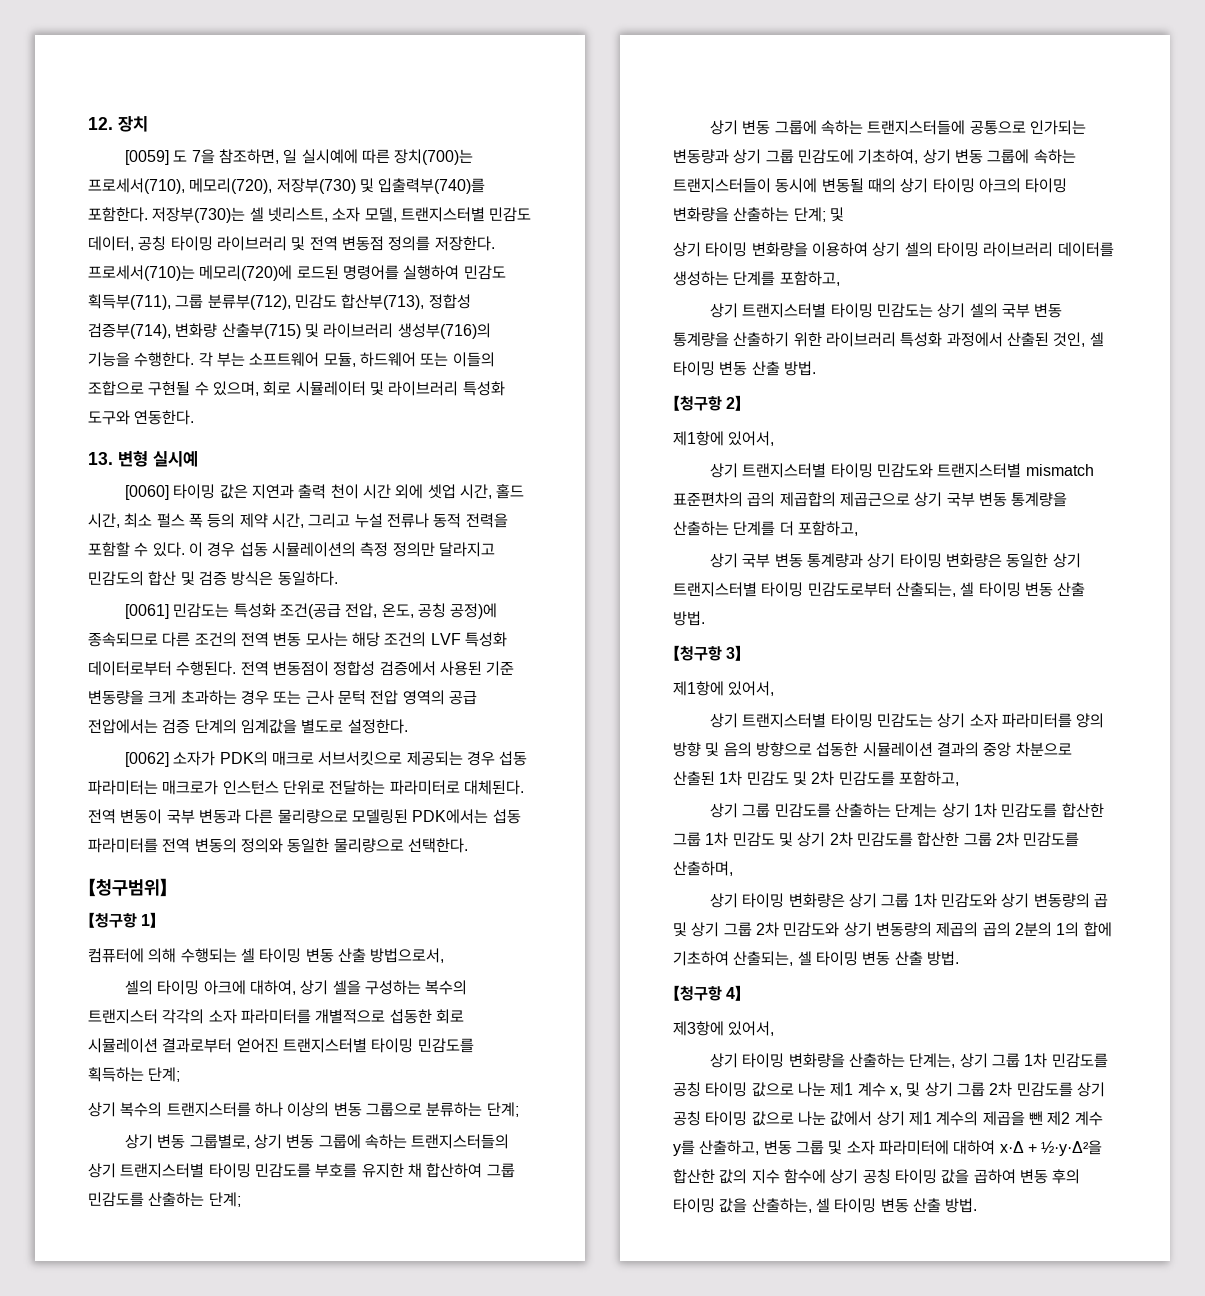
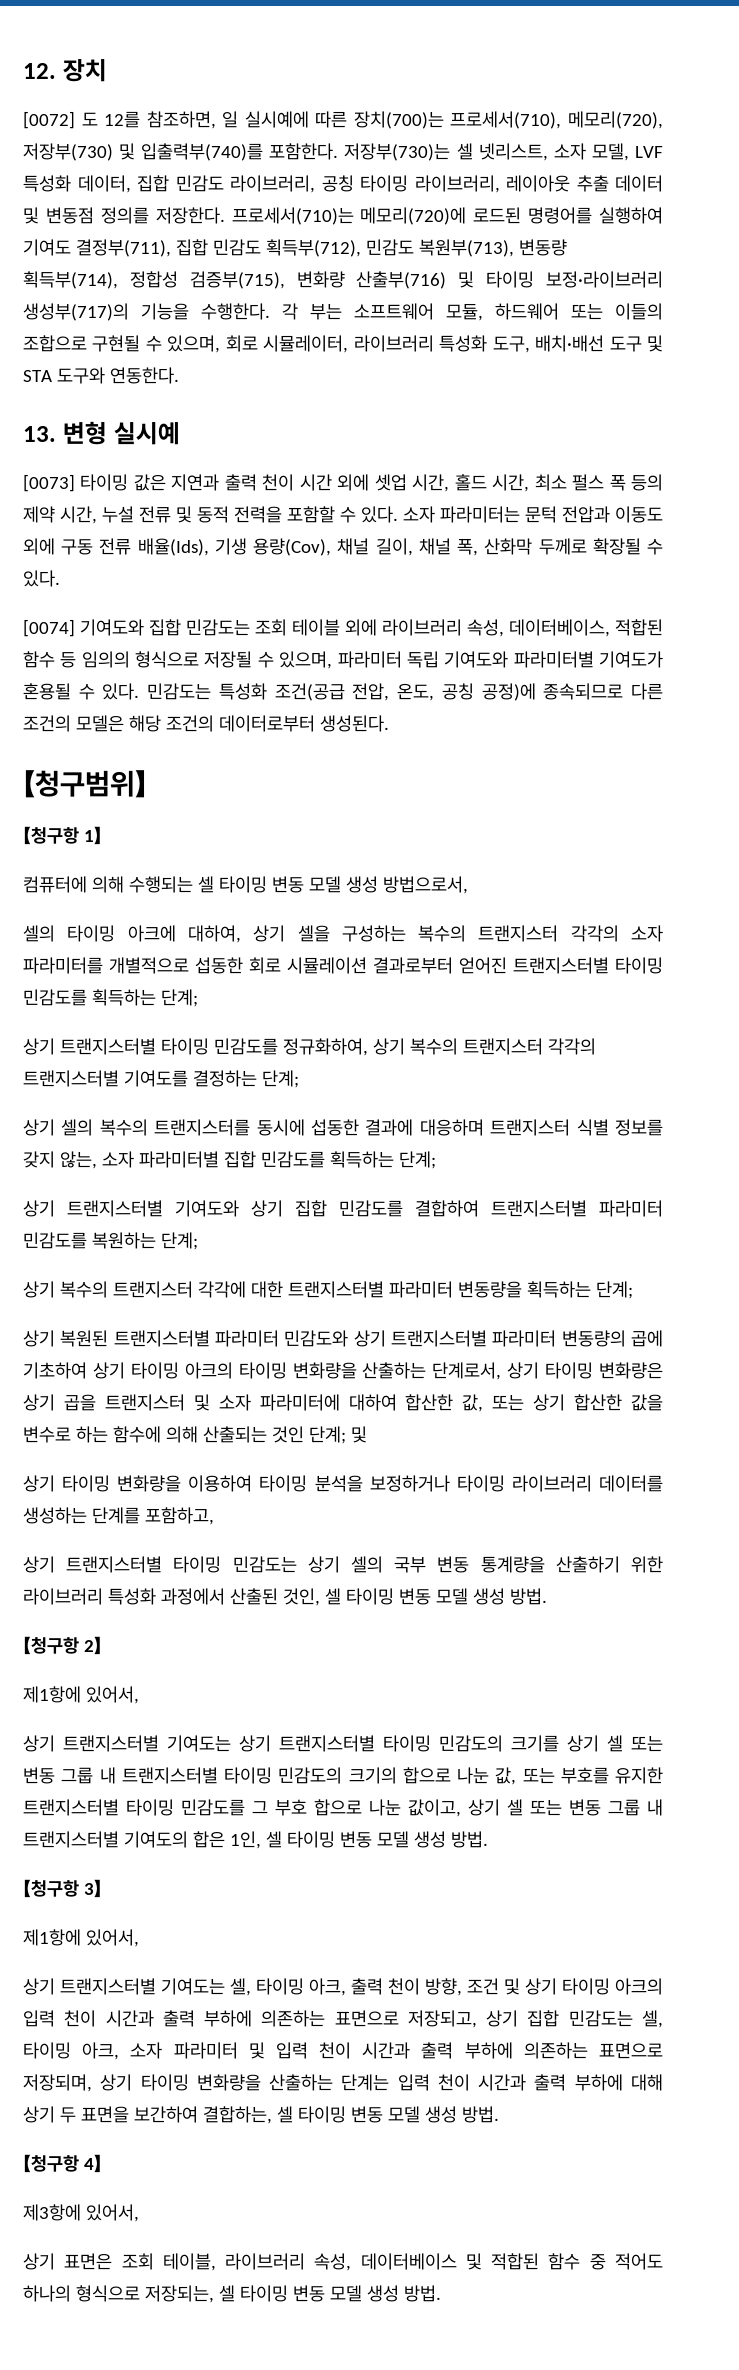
[125,149,215,165] [0059] 도 7을 -> [23,111,141,129] [0072] 도 12를
[400,207,532,222] [88,236,338,251] 트랜지스터별 민감도 데이터, 공칭 타이밍 라이브러리 및 전역 -> [634,146,663,158] [23,175,663,193] [23,207,39,224] LVF 특성화 데이터, 집합 민감도 라이브러리, 공칭 타이밍 라이브러리, 레이아웃 추출 데이터 및
[463,265,506,280] [88,294,471,310] [88,323,491,339] 민감도 획득부(711), 그룹 분류부(712), 민감도 합산부(713), 정합성 검증부(714), 변화량 산출부(715) 및 라이브러리 생성부(716)의 -> [23,239,567,257] [23,271,663,289] [23,303,129,321] 기여도 결정부(711), 집합 민감도 획득부(712), 민감도 복원부(713), 변동량 획득부(714), 정합성 검증부(715), 변화량 산출부(716) 및 타이밍 보정·라이브러리 생성부(717)의
[295,381,505,396] 시뮬레이터 및 라이브러리 특성화 -> [263,335,663,353] [23,370,52,382] 시뮬레이터, 라이브러리 특성화 도구, 배치·배선 도구 및 STA
[125,485,170,500] [0060] -> [23,474,75,492] [0073]
[308,513,429,528] 그리고 누설 전류나 -> [102,506,192,523] 누설 전류 및
[188,542,495,557] [88,571,338,586] [125,604,170,619] 이 경우 섭동 시뮬레이션의 측정 정의만 달라지고 민감도의 합산 및 검증 방식은 동일하다. // [0061] -> [403,506,663,523] [23,538,664,556] [23,570,60,587] [23,619,663,637] [23,651,663,669] [23,683,140,700] 소자 파라미터는 문턱 전압과 이동도 외에 구동 전류 배율(Ids), 기생 용량(Cov), 채널 길이, 채널 폭, 산화막 두께로 확장될 수 있다. // [0074] 기여도와 집합 민감도는 조회 테이블 외에 라이브러리 속성, 데이터베이스, 적합된 함수 등 임의의 형식으로 저장될 수 있으며, 파라미터 독립 기여도와 파라미터별 기여도가 혼용될 수 있다.
[240,632,507,647] [88,661,515,676] [88,690,477,705] [88,719,408,734] [125,751,528,767] [88,780,524,795] [88,809,521,824] [88,838,468,853] 전역 변동 모사는 해당 조건의 LVF 특성화 데이터로부터 수행된다. 전역 변동점이 정합성 검증에서 사용된 기준 변동량을 크게 초과하는 경우 또는 근사 문턱 전압 영역의 공급 전압에서는 검증 단계의 임계값을 별도로 설정한다. // [0062] 소자가 PDK의 매크로 서브서킷으로 제공되는 경우 섭동 파라미터는 매크로가 인스턴스 단위로 전달하는 파라미터로 대체된다. 전역 변동이 국부 변동과 다른 물리량으로 모델링된 PDK에서는 섭동 파라미터를 전역 변동의 정의와 동일한 물리량으로 선택한다. -> [75,715,389,732] 모델은 해당 조건의 데이터로부터 생성된다.
[337,948,366,963] 산출 -> [308,876,378,893] 모델 생성
[120,1102,519,1117] [125,1134,510,1149] [88,1163,515,1178] [88,1192,241,1207] [710,120,1087,135] [673,149,1076,164] [673,178,896,193] 복수의 트랜지스터를 하나 이상의 변동 그룹으로 분류하는 단계; // 상기 변동 그룹별로, 상기 변동 그룹에 속하는 트랜지스터들의 상기 트랜지스터별 타이밍 민감도를 부호를 유지한 채 합산하여 그룹 민감도를 산출하는 단계; // 상기 변동 그룹에 속하는 트랜지스터들에 공통으로 인가되는 변동량과 상기 그룹 민감도에 기초하여, 상기 변동 그룹에 속하는 트랜지스터들이 동시에 변동될 때의 -> [59,1038,596,1056] [23,1070,299,1088] [23,1119,663,1136] [23,1151,436,1169] [23,1200,663,1217] [23,1232,198,1250] [23,1281,633,1299] [23,1330,663,1347] [23,1362,87,1379] 트랜지스터별 타이밍 민감도를 정규화하여, 상기 복수의 트랜지스터 각각의 트랜지스터별 기여도를 결정하는 단계; // 상기 셀의 복수의 트랜지스터를 동시에 섭동한 결과에 대응하며 트랜지스터 식별 정보를 갖지 않는, 소자 파라미터별 집합 민감도를 획득하는 단계; // 상기 트랜지스터별 기여도와 상기 집합 민감도를 결합하여 트랜지스터별 파라미터 민감도를 복원하는 단계; // 상기 복수의 트랜지스터 각각에 대한 트랜지스터별 파라미터 변동량을 획득하는 단계; // 상기 복원된 트랜지스터별 파라미터 민감도와 상기 트랜지스터별 파라미터 변동량의 곱에 기초하여
(790, 214) none -> [432,1362,663,1380] [23,1394,663,1412] [23,1426,304,1443] 단계로서, 상기 타이밍 변화량은 상기 곱을 트랜지스터 및 소자 파라미터에 대하여 합산한 값, 또는 상기 합산한 값을 변수로 하는 함수에 의해 산출되는 것인
[872,242,933,257] 상기 셀의 -> [259,1475,450,1492] 타이밍 분석을 보정하거나
[751,361,780,376] 산출 -> [435,1588,505,1605] 모델 생성
[830,463,1094,478] [673,492,1068,507] [673,521,858,536] [710,553,1081,568] [673,582,1086,597] 타이밍 민감도와 트랜지스터별 mismatch 표준편차의 곱의 제곱합의 제곱근으로 상기 국부 변동 통계량을 산출하는 단계를 더 포함하고, // 상기 국부 변동 통계량과 상기 타이밍 변화량은 동일한 상기 트랜지스터별 타이밍 민감도로부터 산출되는, 셀 타이밍 변동 산출 -> [167,1735,663,1752] [23,1767,663,1785] [23,1799,663,1817] [23,1831,446,1849] 기여도는 상기 트랜지스터별 타이밍 민감도의 크기를 상기 셀 또는 변동 그룹 내 트랜지스터별 타이밍 민감도의 크기의 합으로 나눈 값, 또는 부호를 유지한 트랜지스터별 타이밍 민감도를 그 부호 합으로 나눈 값이고, 상기 셀 또는 변동 그룹 내 트랜지스터별 기여도의 합은 1인, 셀 타이밍 변동 모델 생성
[830,713,1105,728] [673,742,1072,757] [673,771,959,786] [710,803,1104,818] [673,832,1080,847] [673,861,733,876] [710,893,1108,908] [673,922,1112,937] [673,951,923,966] 타이밍 민감도는 상기 소자 파라미터를 양의 방향 및 음의 방향으로 섭동한 시뮬레이션 결과의 중앙 차분으로 산출된 1차 민감도 및 2차 민감도를 포함하고, // 상기 그룹 민감도를 산출하는 단계는 상기 1차 민감도를 합산한 그룹 1차 민감도 및 상기 2차 민감도를 합산한 그룹 2차 민감도를 산출하며, // 상기 타이밍 변화량은 상기 그룹 1차 민감도와 상기 변동량의 곱 및 상기 그룹 2차 민감도와 상기 변동량의 제곱의 곱의 2분의 1의 합에 기초하여 산출되는, 셀 타이밍 변동 산출 -> [161,1978,663,1996] [23,2010,663,2028] [23,2042,663,2060] [23,2074,663,2092] [23,2106,457,2124] 기여도는 셀, 타이밍 아크, 출력 천이 방향, 조건 및 상기 타이밍 아크의 입력 천이 시간과 출력 부하에 의존하는 표면으로 저장되고, 상기 집합 민감도는 셀, 타이밍 아크, 소자 파라미터 및 입력 천이 시간과 출력 부하에 의존하는 표면으로 저장되며, 상기 타이밍 변화량을 산출하는 단계는 입력 천이 시간과 출력 부하에 대해 상기 두 표면을 보간하여 결합하는, 셀 타이밍 변동 모델 생성
[742,1053,1108,1068] [673,1082,1105,1097] [673,1111,1103,1126] [673,1140,1103,1156] [673,1169,1081,1184] [673,1198,941,1213] 타이밍 변화량을 산출하는 단계는, 상기 그룹 1차 민감도를 공칭 타이밍 값으로 나눈 제1 계수 x, 및 상기 그룹 2차 민감도를 상기 공칭 타이밍 값으로 나눈 값에서 상기 제1 계수의 제곱을 뺀 제2 계수 y를 산출하고, 변동 그룹 및 소자 파라미터에 대하여 x·Δ + ½·y·Δ²을 합산한 값의 지수 함수에 상기 공칭 타이밍 값을 곱하여 변동 후의 타이밍 값을 산출하는, 셀 타이밍 변동 산출 -> [64,2253,663,2271] [23,2285,399,2303] 표면은 조회 테이블, 라이브러리 속성, 데이터베이스 및 적합된 함수 중 적어도 하나의 형식으로 저장되는, 셀 타이밍 변동 모델 생성

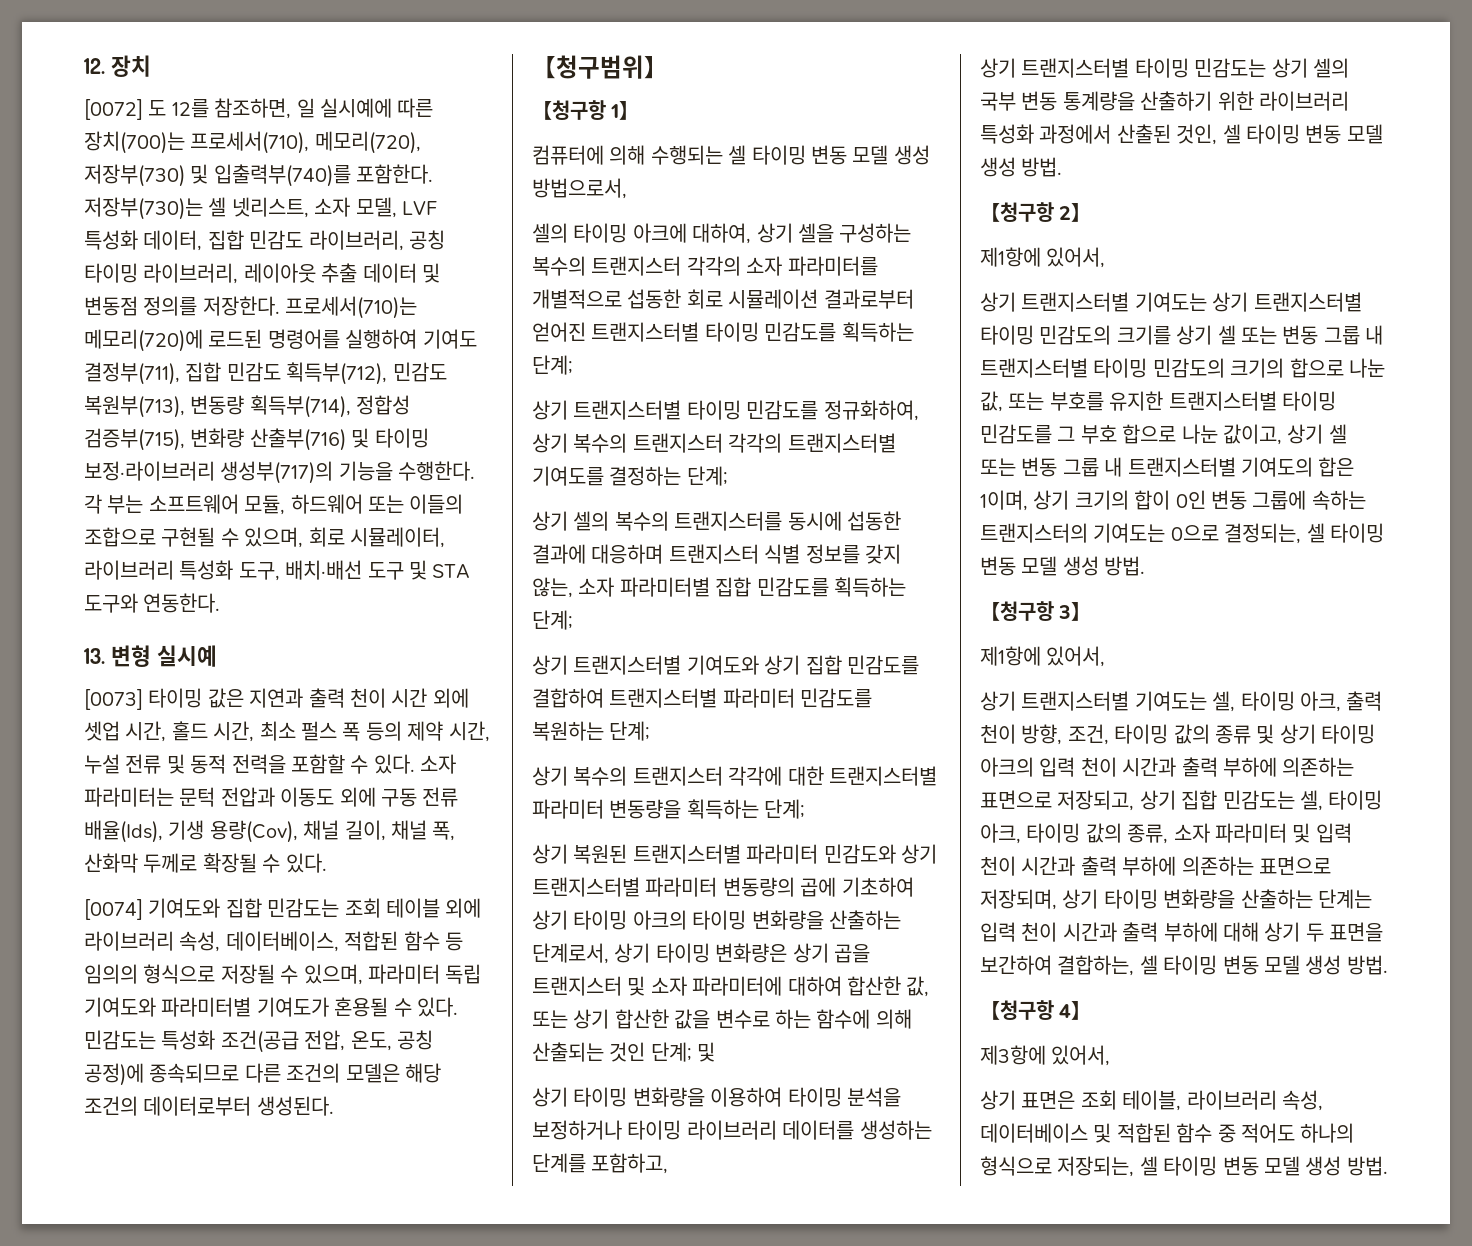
[229,1831,261,1849] 1인, -> [980,490,1366,511] [980,523,1302,544] 1이며, 상기 크기의 합이 0인 변동 그룹에 속하는 트랜지스터의 기여도는 0으로 결정되는,
[467,1978,499,1995] 조건 -> [1067,724,1251,745] 조건, 타이밍 값의 종류
(120, 2051) none -> [1026,823,1169,844] 타이밍 값의 종류,

